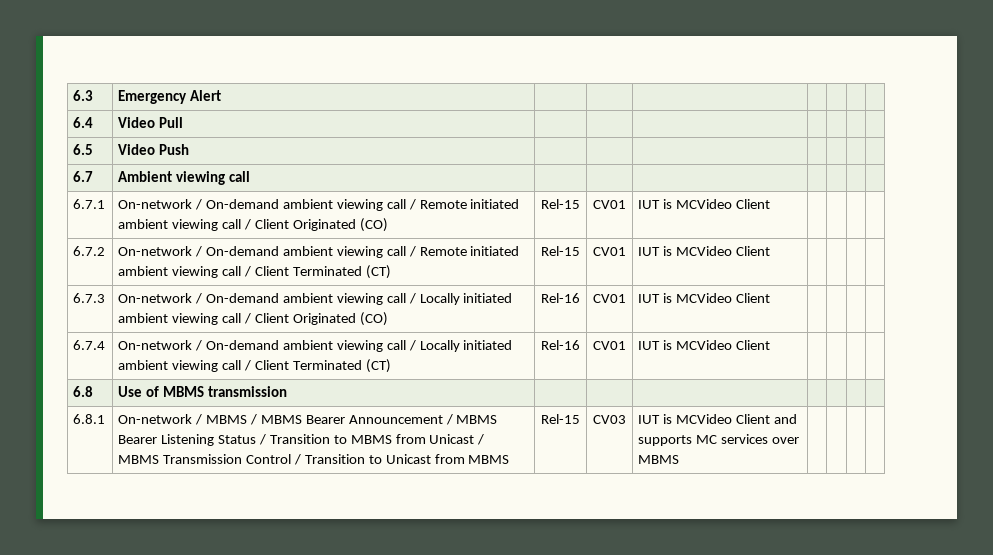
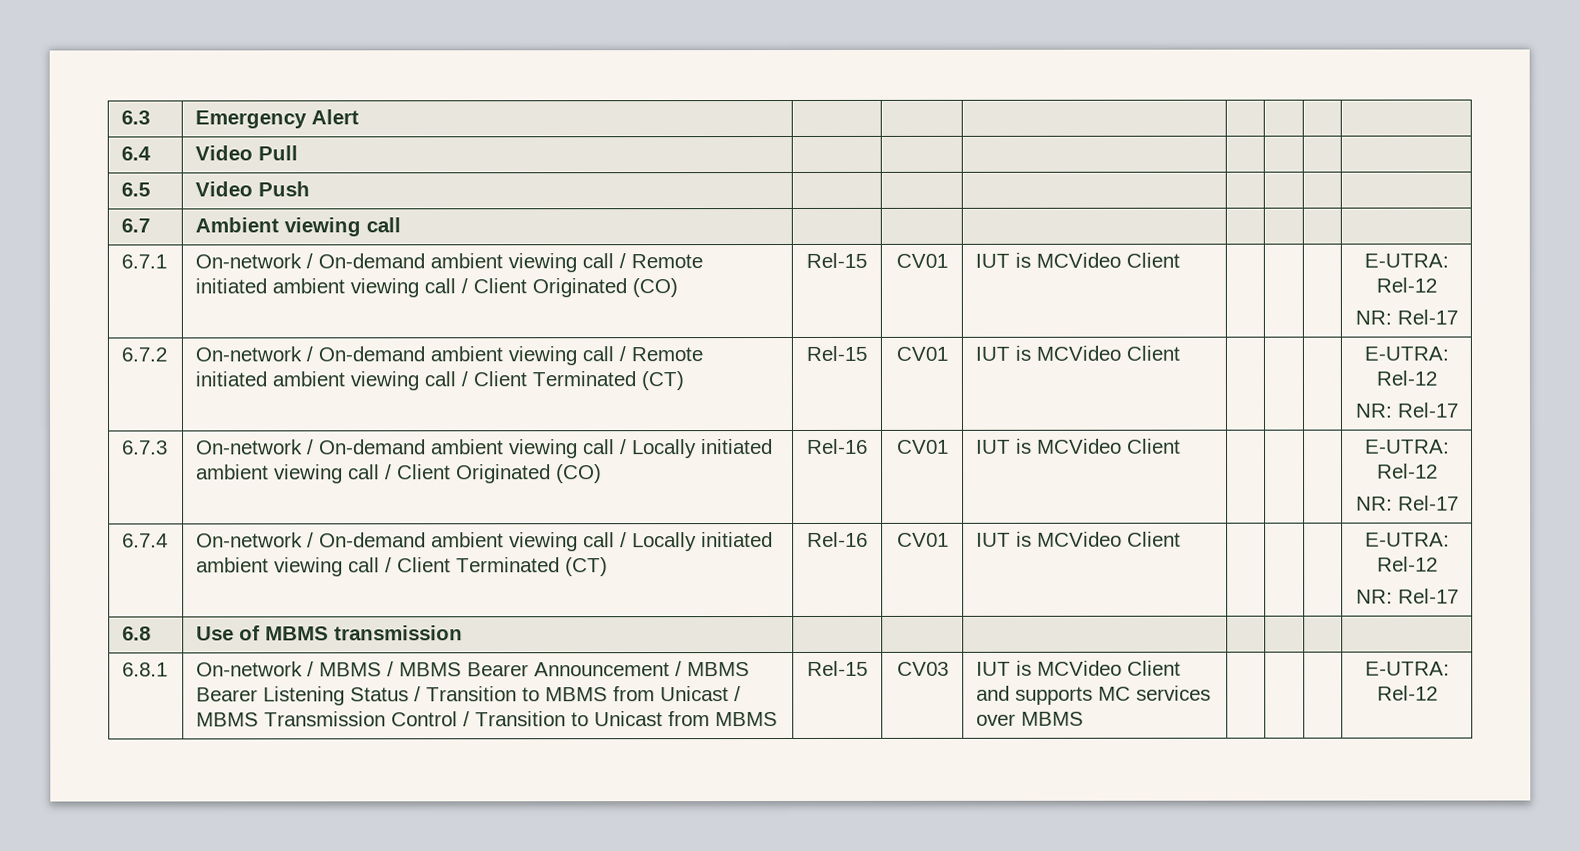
(770, 204) none -> [1363,253,1449,268] [1375,277,1437,293] [1354,309,1458,325] E-UTRA: Rel-12 // NR: Rel-17
(770, 251) none -> [1363,346,1449,361] [1375,370,1437,386] [1354,402,1458,418] E-UTRA: Rel-12 // NR: Rel-17
(770, 298) none -> [1364,439,1450,454] [1376,463,1438,479] [1355,495,1459,511] E-UTRA: Rel-12 // NR: Rel-17
(770, 345) none -> [1364,532,1450,547] [1376,556,1438,572] [1355,588,1459,604] E-UTRA: Rel-12 // NR: Rel-17
(680, 459) none -> [1364,661,1450,676] [1376,685,1438,701] E-UTRA: Rel-12

